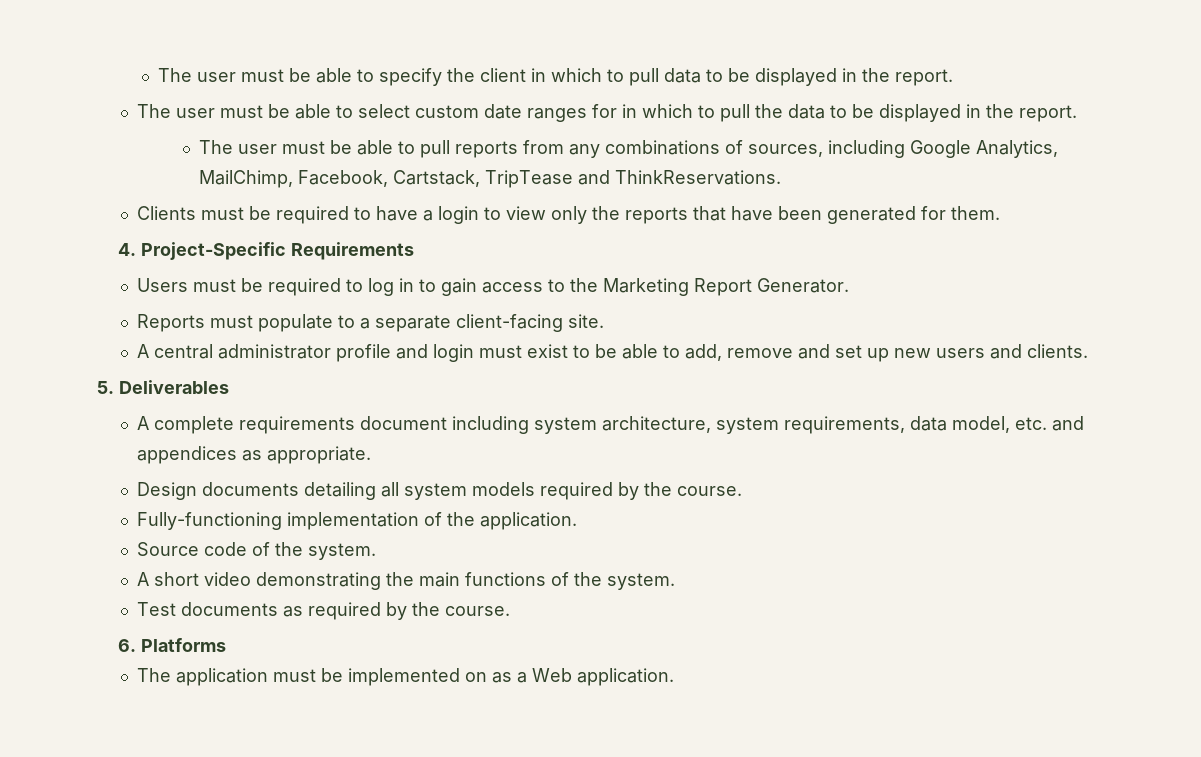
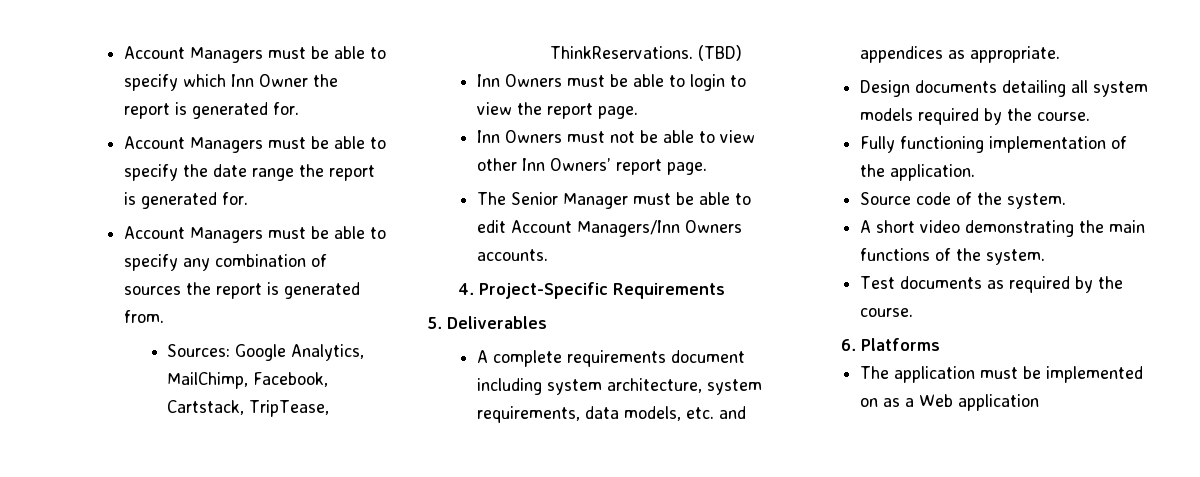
[157,68,236,82] The user -> [124,46,387,63] [124,74,339,91] [124,102,300,119] [124,136,264,153] Account Managers must be able to specify which Inn Owner the report is generated for. // Account Managers
[479,68,953,86] [137,104,1078,122] [199,140,906,158] client in which to pull data to be displayed in the report. // The user must be able to select custom date ranges for in which to pull the data to be displayed in the report. // The user must be able to pull reports from any combinations of sources, including -> [213,164,376,181] [124,192,249,209] [124,226,387,243] [124,254,328,271] [124,282,361,299] [124,310,165,323] [167,344,231,357] date range the report is generated for. // Account Managers must be able to specify any combination of sources the report is generated from. // Sources:
[485,170,611,188] TripTease and -> [249,400,330,417] TripTease,
[137,206,1001,224] [117,242,414,260] [137,278,850,296] [137,314,605,332] [137,344,1089,362] // Clients must be required to have a login to view only the reports that have been generated for them. // 4. Project-Specific Requirements // Users must be required to log in to gain access to the Marketing Report Generator. // Reports must populate to a separate client-facing site. // A central administrator profile and login must exist to be able to add, remove and set up new users and clients. -> [698,45,743,61] [477,74,747,91] [477,102,639,119] [477,130,756,143] [477,158,708,175] [477,192,752,209] [477,220,743,237] [477,249,549,261] [457,282,725,299] (TBD) // Inn Owners must be able to login to view the report page. // Inn Owners must not be able to view other Inn Owners’ report page. // The Senior Manager must be able to edit Account Managers/Inn Owners accounts. // 4. Project-Specific Requirements
[952,416,1011,433] model, -> [624,406,682,421] models,
[137,512,283,530] Fully-functioning -> [860,136,985,153] Fully functioning
[577,668,675,686] application. -> [958,394,1040,411] application

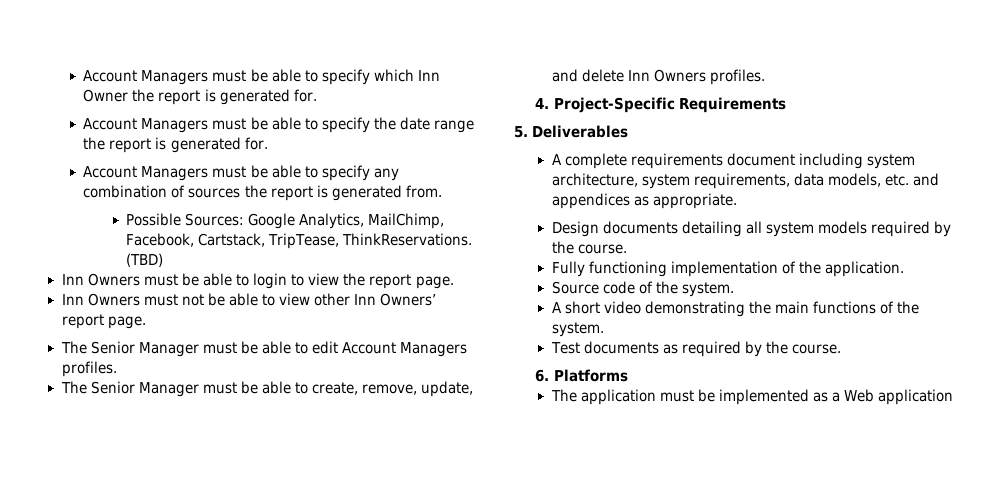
(165, 316) none -> [126,213,182,226] Possible
[577,220,743,237] [477,249,549,261] Managers/Inn Owners accounts. -> [400,342,468,357] [61,361,117,377] [60,381,474,397] [551,69,766,85] Managers profiles. // The Senior Manager must be able to create, remove, update, and delete Inn Owners profiles.
[860,398,879,407] on -> (810, 397) none

